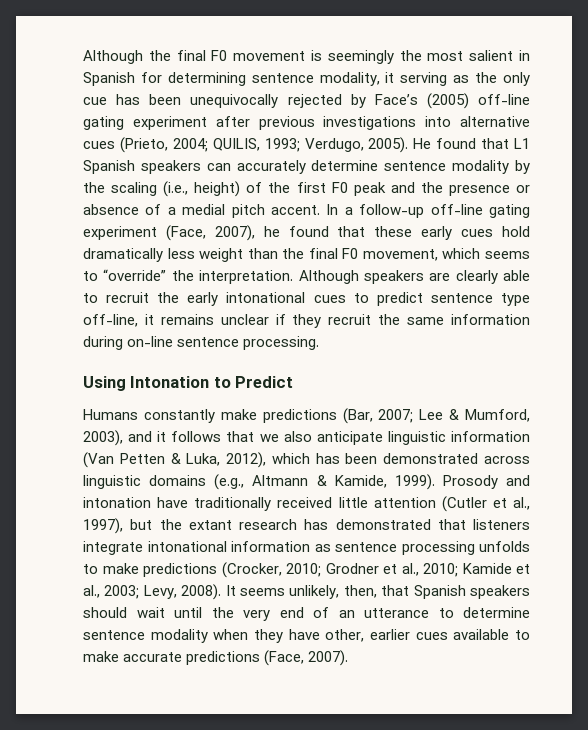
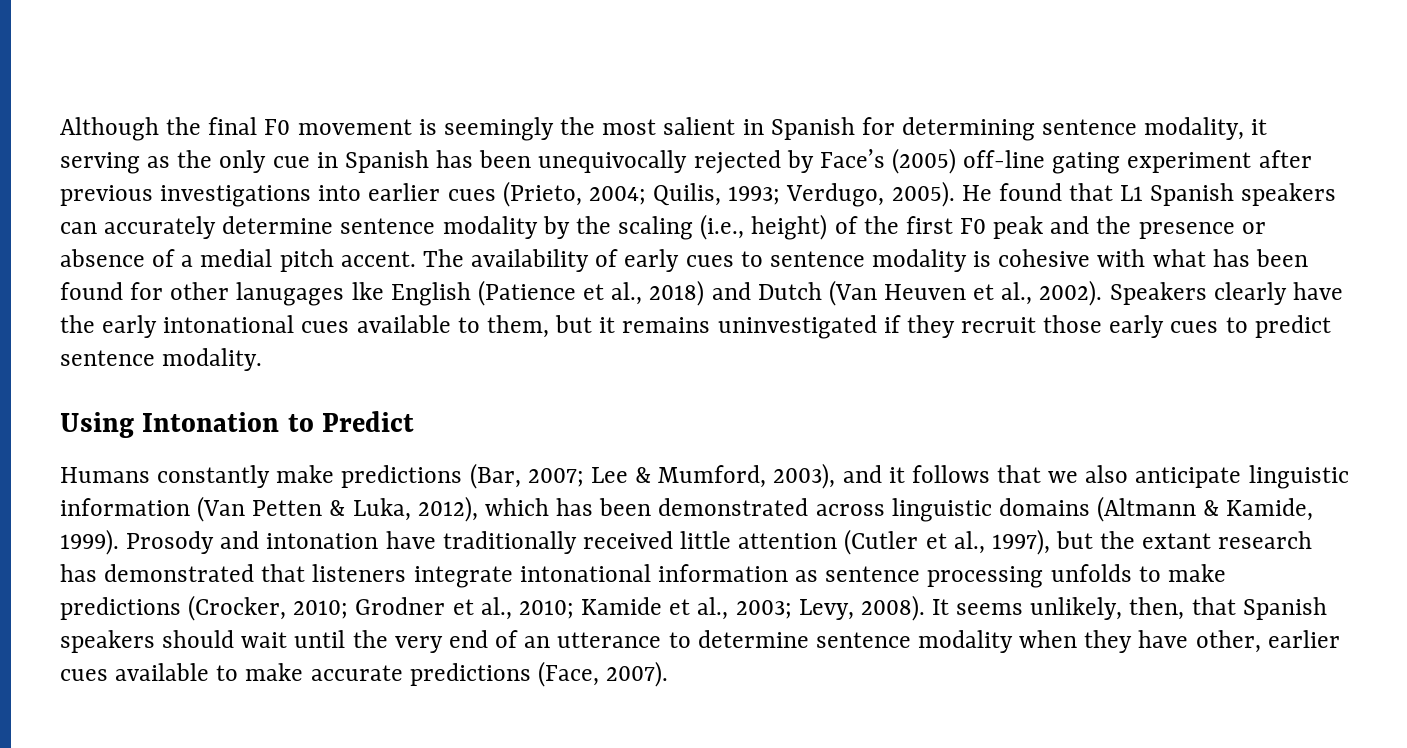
(107, 101) none -> [316,150,429,173] in Spanish
[460,116,530,127] alternative -> [368,183,441,201] earlier
[212,138,260,151] QUILIS, -> [653,183,722,206] Quilis,
[326,204,530,218] [83,225,531,241] [83,248,530,262] [83,269,530,284] [83,292,530,306] [83,314,530,328] [83,336,320,350] In a follow-up off-line gating experiment (Face, 2007), he found that these early cues hold dramatically less weight than the final F0 movement, which seems to “override” the interpretation. Although speakers are clearly able to recruit the early intonational cues to predict sentence type off-line, it remains unclear if they recruit the same information during on-line sentence processing. -> [422,249,1308,272] [60,280,1343,306] [60,315,1331,339] [60,348,263,371] The availability of early cues to sentence modality is cohesive with what has been found for other lanugages lke English (Patience et al., 2018) and Dutch (Van Heuven et al., 2002). Speakers clearly have the early intonational cues available to them, but it remains uninvestigated if they recruit those early cues to predict sentence modality.
[214,474,309,490] (e.g., Altmann -> [1097,496,1197,522] (Altmann

